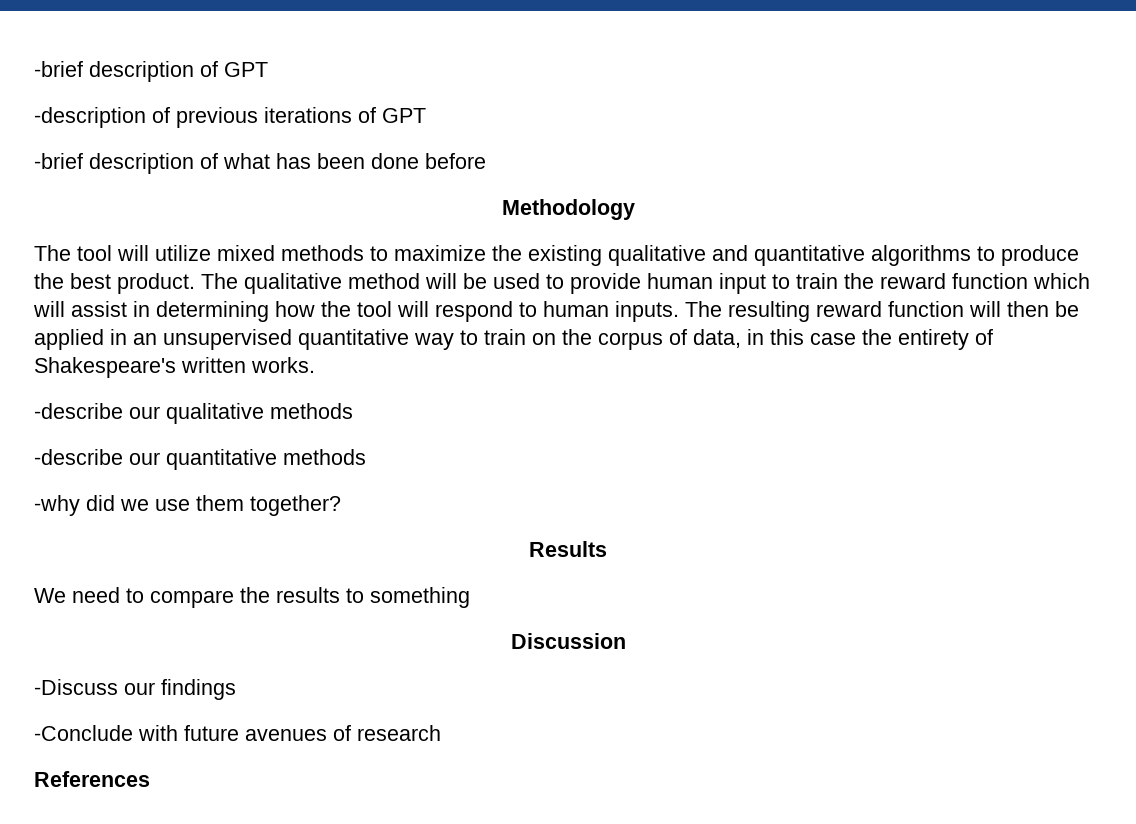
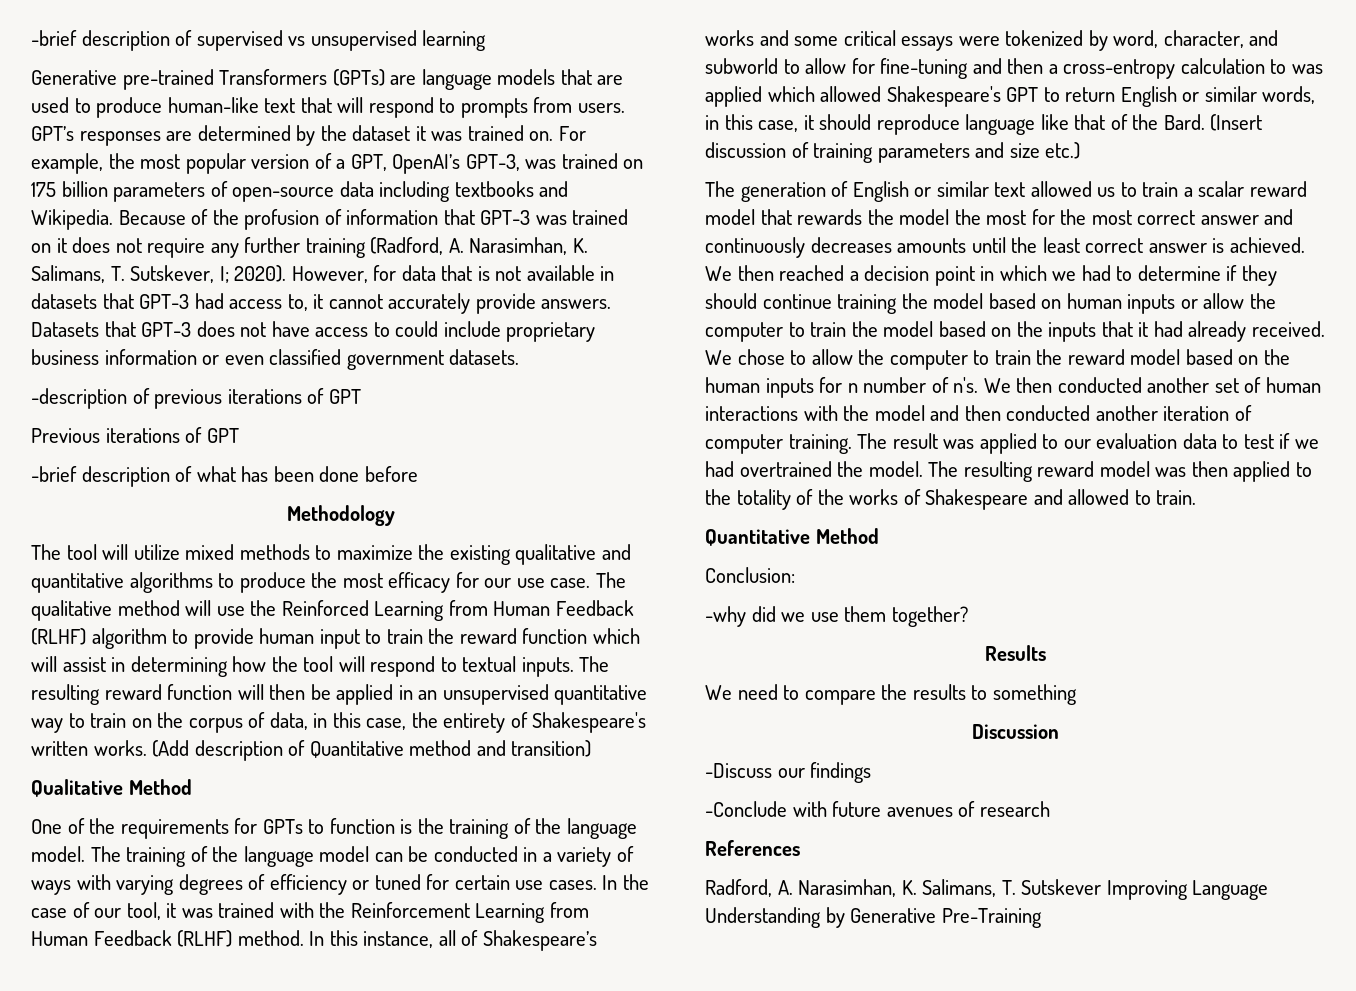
[34,61,268,82] -brief description of GPT -> [31,30,487,51] [31,69,624,90] [31,97,625,118] [31,125,586,146] [31,153,644,174] [31,181,569,202] [31,209,629,230] [31,237,588,258] [31,265,615,283] [31,293,612,314] [31,321,596,342] [31,349,520,370] -brief description of supervised vs unsupervised learning // Generative pre-trained Transformers (GPTs) are language models that are used to produce human-like text that will respond to prompts from users. GPT’s responses are determined by the dataset it was trained on. For example, the most popular version of a GPT, OpenAI’s GPT-3, was trained on 175 billion parameters of open-source data including textbooks and Wikipedia. Because of the profusion of information that GPT-3 was trained on it does not require any further training (Radford, A. Narasimhan, K. Salimans, T. Sutskever, I; 2020). However, for data that is not available in datasets that GPT-3 had access to, it cannot accurately provide answers. Datasets that GPT-3 does not have access to could include proprietary business information or even classified government datasets.
(426, 115) none -> [31,427,239,443] // Previous iterations of GPT
[70,273,540,294] best product. The qualitative method will be used -> [342,572,626,593] [31,600,634,621] [31,628,167,649] most efficacy for our use case. The qualitative method will use the Reinforced Learning from Human Feedback (RLHF) algorithm
[543,301,609,317] human -> [462,656,517,672] textual
[810,333,856,345] case -> [366,718,407,730] case,
[34,403,353,424] [34,449,366,470] // -describe our qualitative methods // -describe our quantitative methods -> [152,740,592,761] [31,779,192,797] [31,818,637,839] [31,846,634,867] [31,874,649,895] [31,902,589,923] [31,930,597,951] [705,30,1279,51] [705,58,1323,79] [705,86,1316,107] [705,114,1263,135] [705,142,1081,163] [705,181,1307,202] [705,209,1294,225] [705,237,1305,258] [705,265,1277,286] [705,293,1276,314] [705,321,1325,342] [705,349,1290,370] [705,377,1321,398] [705,405,1252,421] [705,433,1319,454] [705,461,1312,482] [705,489,1197,510] [705,528,879,546] [705,567,795,583] (Add description of Quantitative method and transition) // Qualitative Method // One of the requirements for GPTs to function is the training of the language model. The training of the language model can be conducted in a variety of ways with varying degrees of efficiency or tuned for certain use cases. In the case of our tool, it was trained with the Reinforcement Learning from Human Feedback (RLHF) method. In this instance, all of Shakespeare’s works and some critical essays were tokenized by word, character, and subworld to allow for fine-tuning and then a cross-entropy calculation to was applied which allowed Shakespeare's GPT to return English or similar words, in this case, it should reproduce language like that of the Bard. (Insert discussion of training parameters and size etc.) // The generation of English or similar text allowed us to train a scalar reward model that rewards the model the most for the most correct answer and continuously decreases amounts until the least correct answer is achieved. We then reached a decision point in which we had to determine if they should continue training the model based on human inputs or allow the computer to train the model based on the inputs that it had already received. We chose to allow the computer to train the reward model based on the human inputs for n number of n's. We then conducted another set of human interactions with the model and then conducted another iteration of computer training. The result was applied to our evaluation data to test if we had overtrained the model. The resulting reward model was then applied to the totality of the works of Shakespeare and allowed to train. // Quantitative Method // Conclusion:
(150, 779) none -> [705,879,1269,900] [705,907,1042,928] // Radford, A. Narasimhan, K. Salimans, T. Sutskever Improving Language Understanding by Generative Pre-Training

